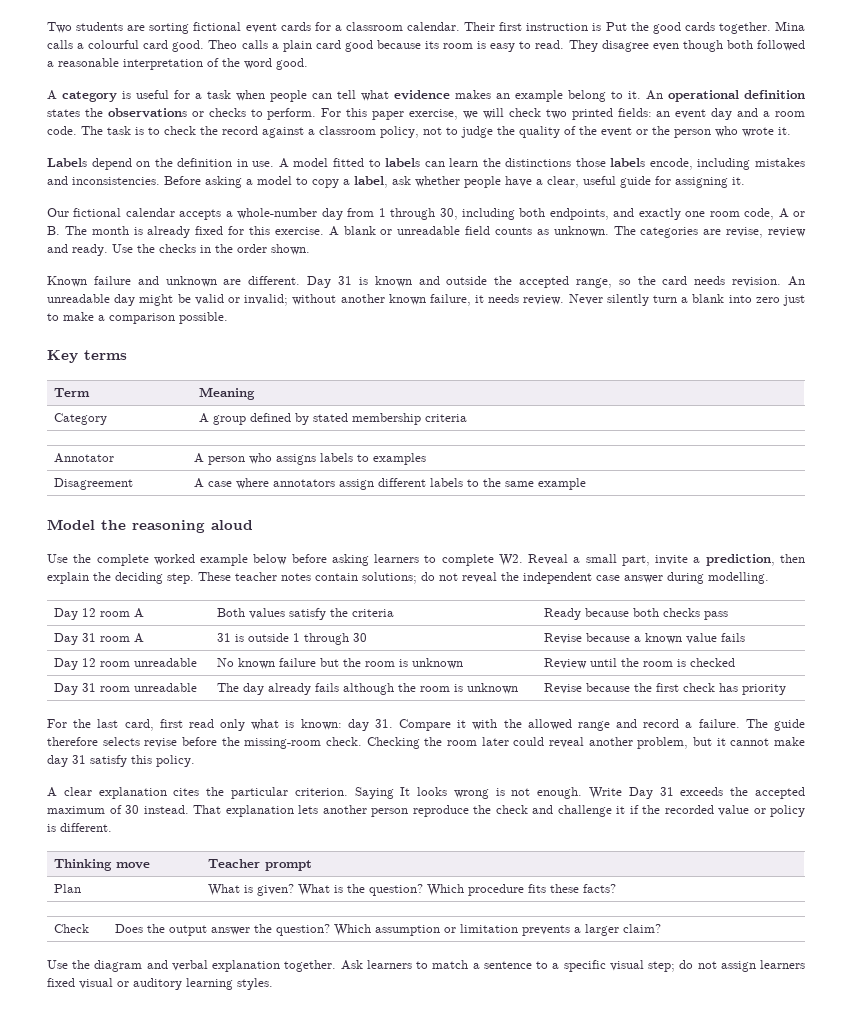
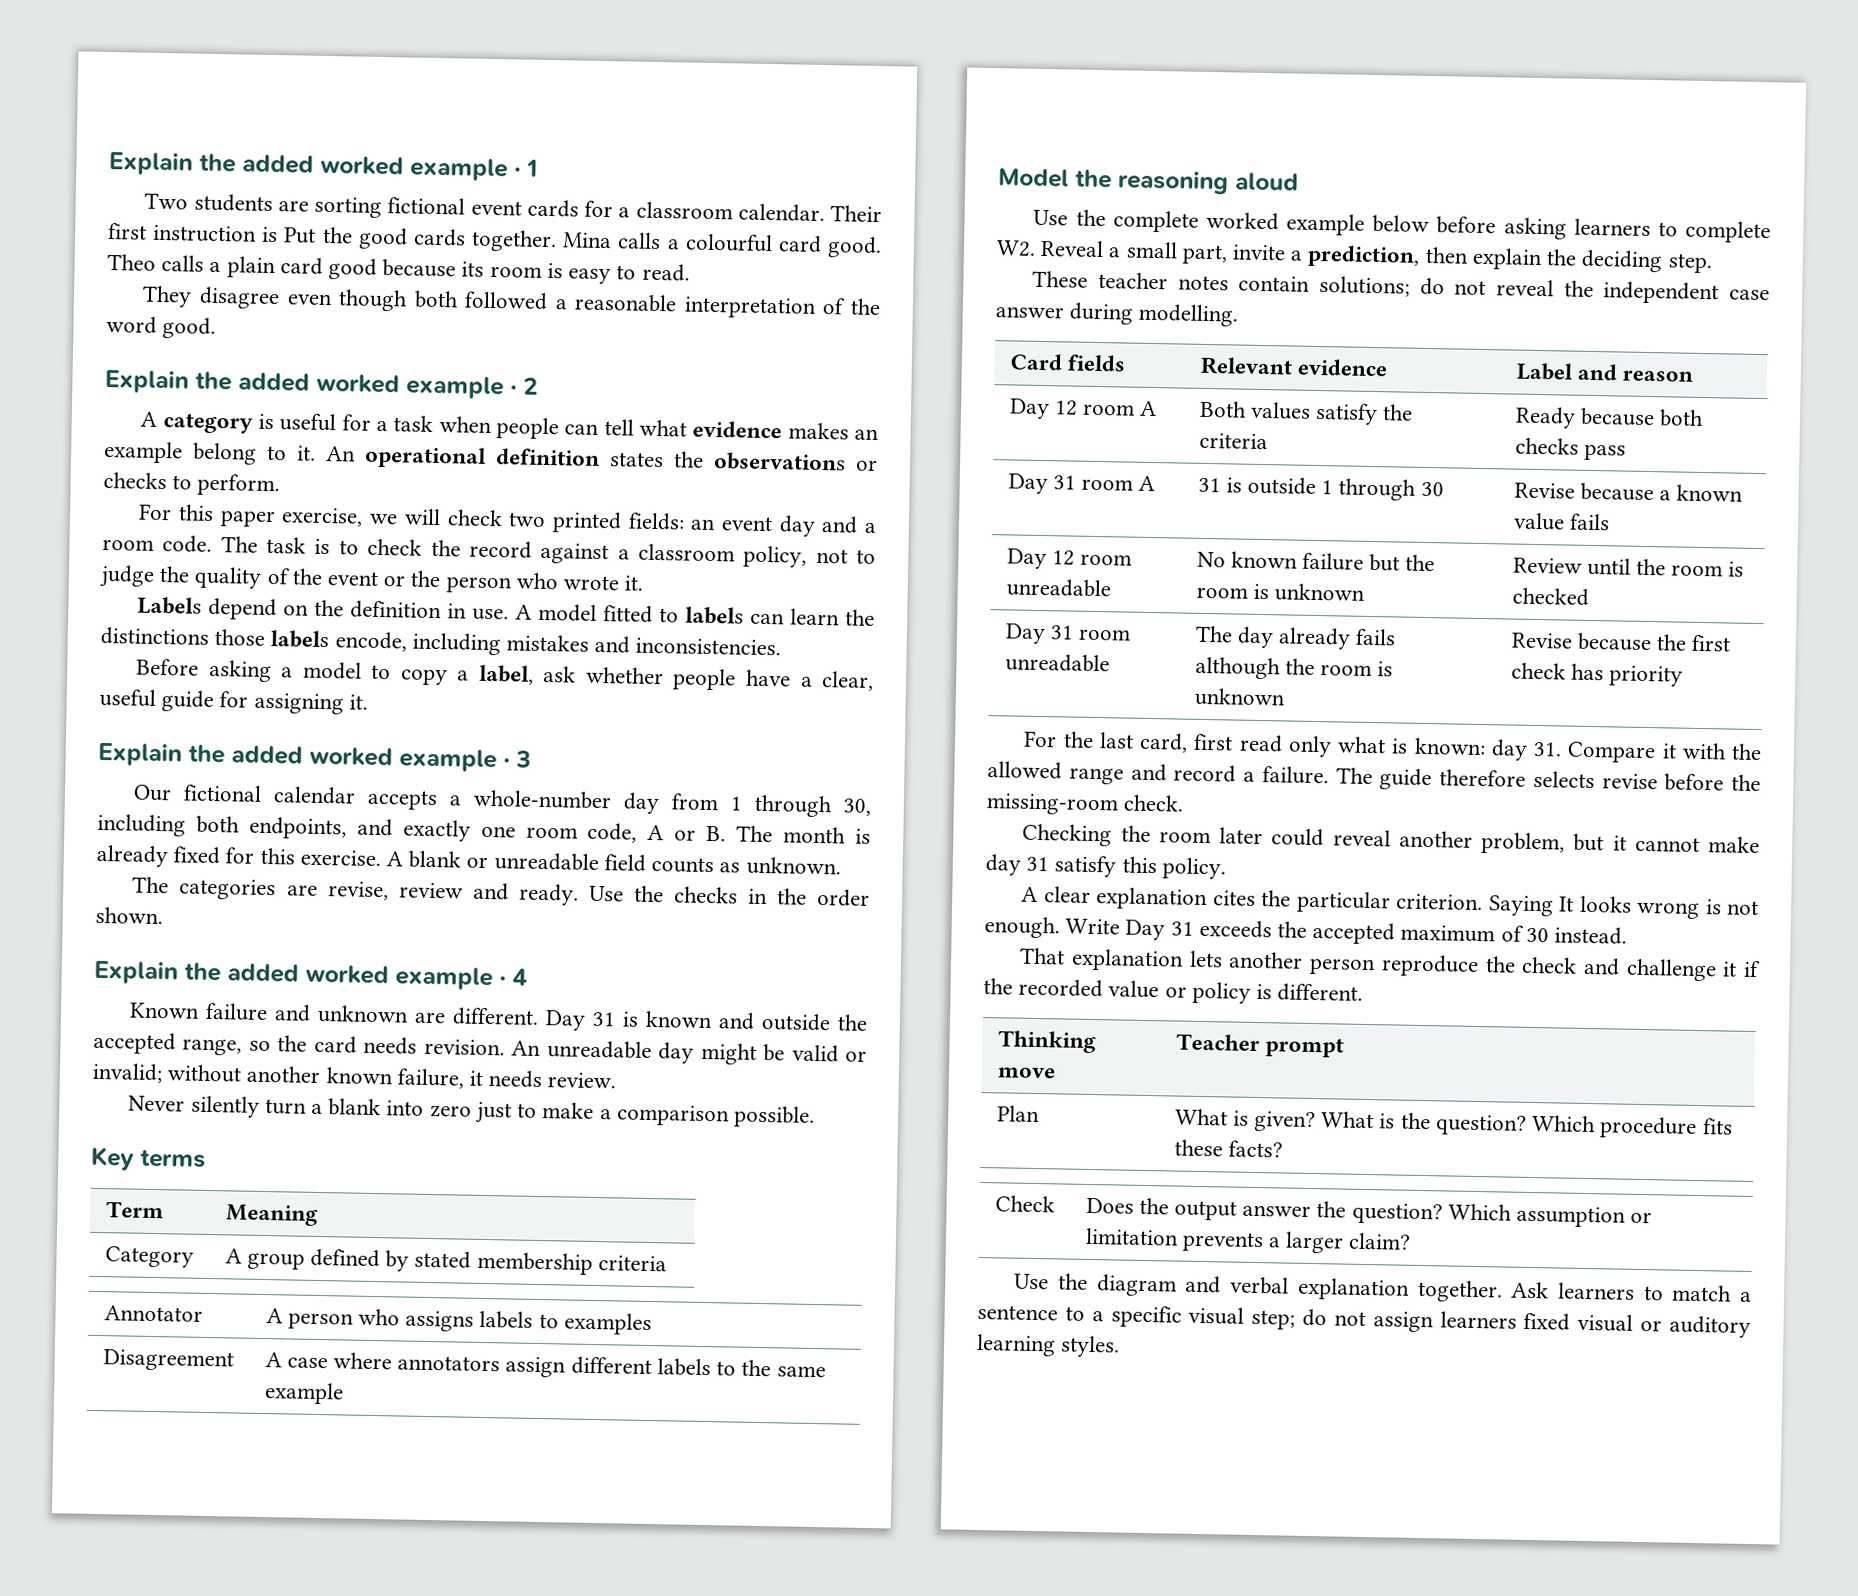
(47, 27) none -> [109,152,538,182] Explain the added worked example · 1 //
(565, 44) none -> (690, 272) //
(308, 64) none -> [105,369,538,400] // Explain the added worked example · 2
(317, 114) none -> (281, 485) //
(160, 181) none -> (782, 646) //
(745, 181) none -> [98,742,531,773] // Explain the added worked example · 3
(609, 231) none -> (841, 866) //
(310, 249) none -> [94,960,528,991] // Explain the added worked example · 4
(565, 300) none -> (617, 1080) //
(194, 578) none -> (1713, 263) //
(769, 578) none -> [1009,353,1126,372] [1199,356,1388,377] [1515,362,1694,382] // Card fields | Relevant evidence | Label and reason
(362, 741) none -> (1185, 803) //
(189, 809) none -> (1628, 935) //

